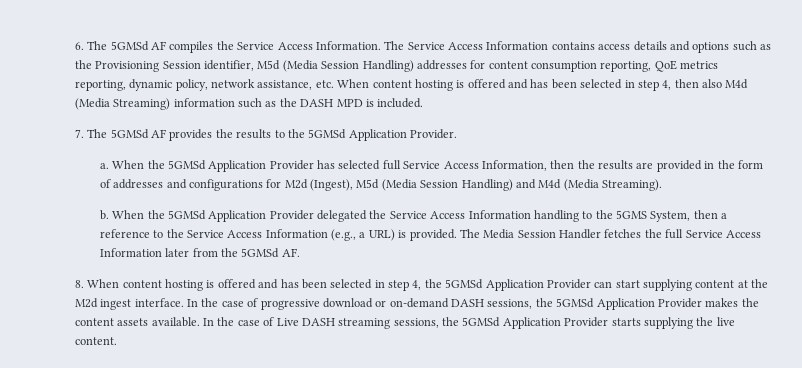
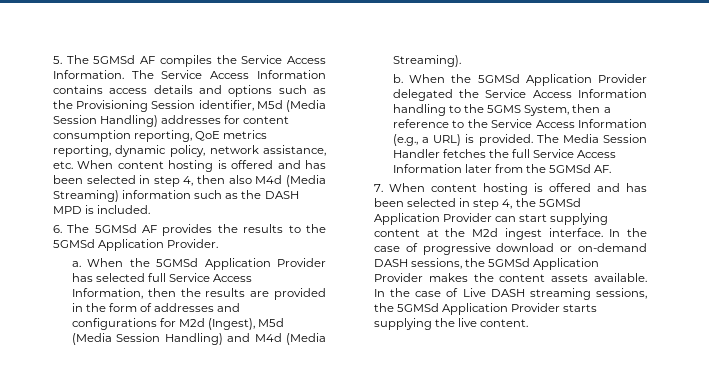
[74,42,84,50] 6. -> [52,56,62,64] 5.
[74,129,84,138] 7. -> [52,225,62,233] 6.
[74,280,84,288] 8. -> [373,184,383,192] 7.

